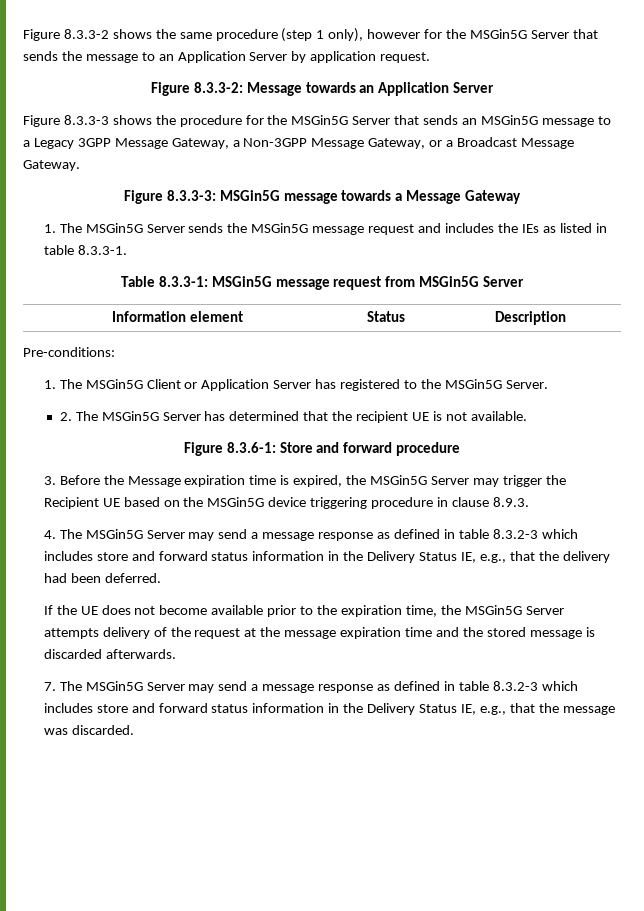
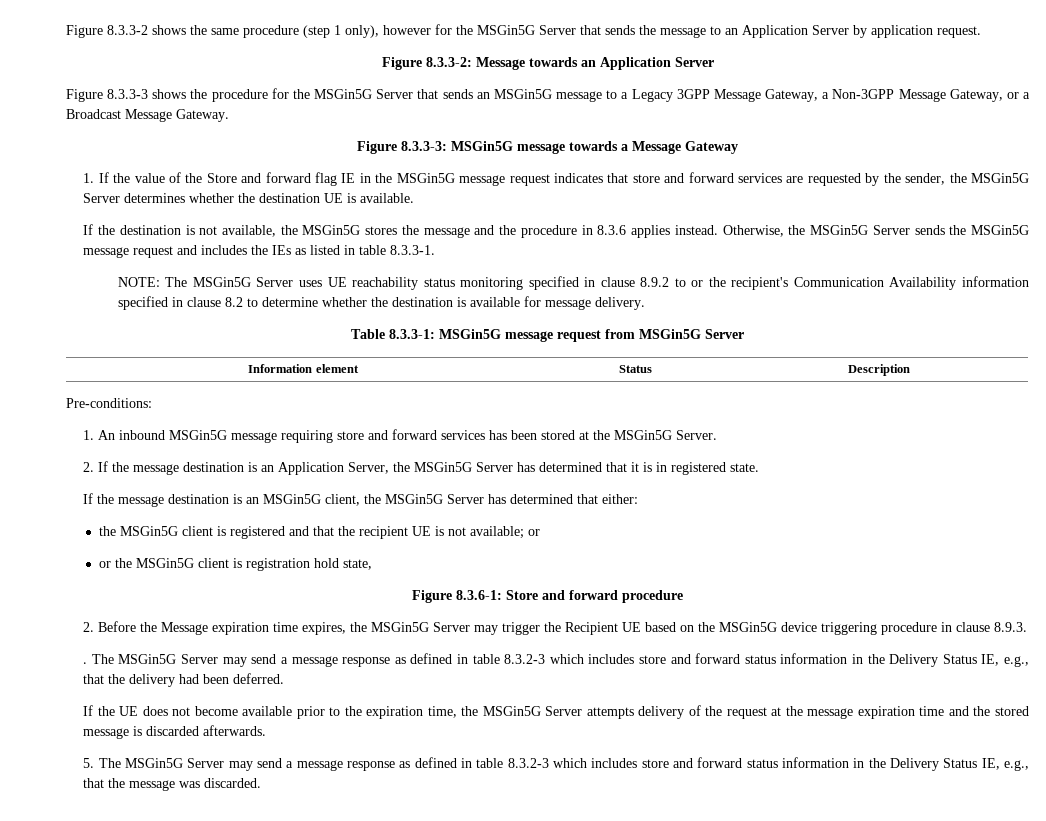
[59,223,82,233] The -> [98,172,1029,186] [83,193,415,203] [83,224,806,238] If the value of the Store and forward flag IE in the MSGin5G message request indicates that store and forward services are requested by the sender, the MSGin5G Server determines whether the destination UE is available. // If the destination is not available, the MSGin5G stores the message and the procedure in 8.3.6 applies instead. Otherwise, the
(127, 250) none -> [117,276,1029,290] [117,296,645,310] // NOTE: The MSGin5G Server uses UE reachability status monitoring specified in clause 8.9.2 to or the recipient's Communication Availability information specified in clause 8.2 to determine whether the destination is available for message delivery.
[59,379,548,391] [59,411,329,421] The MSGin5G Client or Application Server has registered to the MSGin5G Server. // 2. The MSGin5G Server has determined that -> [98,429,718,443] [83,461,760,475] [83,493,639,507] [98,526,334,539] An inbound MSGin5G message requiring store and forward services has been stored at the MSGin5G Server. // 2. If the message destination is an Application Server, the MSGin5G Server has determined that it is in registered state. // If the message destination is an MSGin5G client, the MSGin5G Server has determined that either: // the MSGin5G client is registered and that
[470,411,527,421] available. -> [469,526,540,539] [98,558,372,571] available; or // or the MSGin5G client is registration hold state,
[43,476,56,485] 3. -> [83,622,95,632] 2.
[280,475,343,487] is expired, -> [302,622,347,635] expires,
[43,530,56,539] 4. -> [83,662,88,664] .
[43,682,56,691] 7. -> [83,758,95,768] 5.

